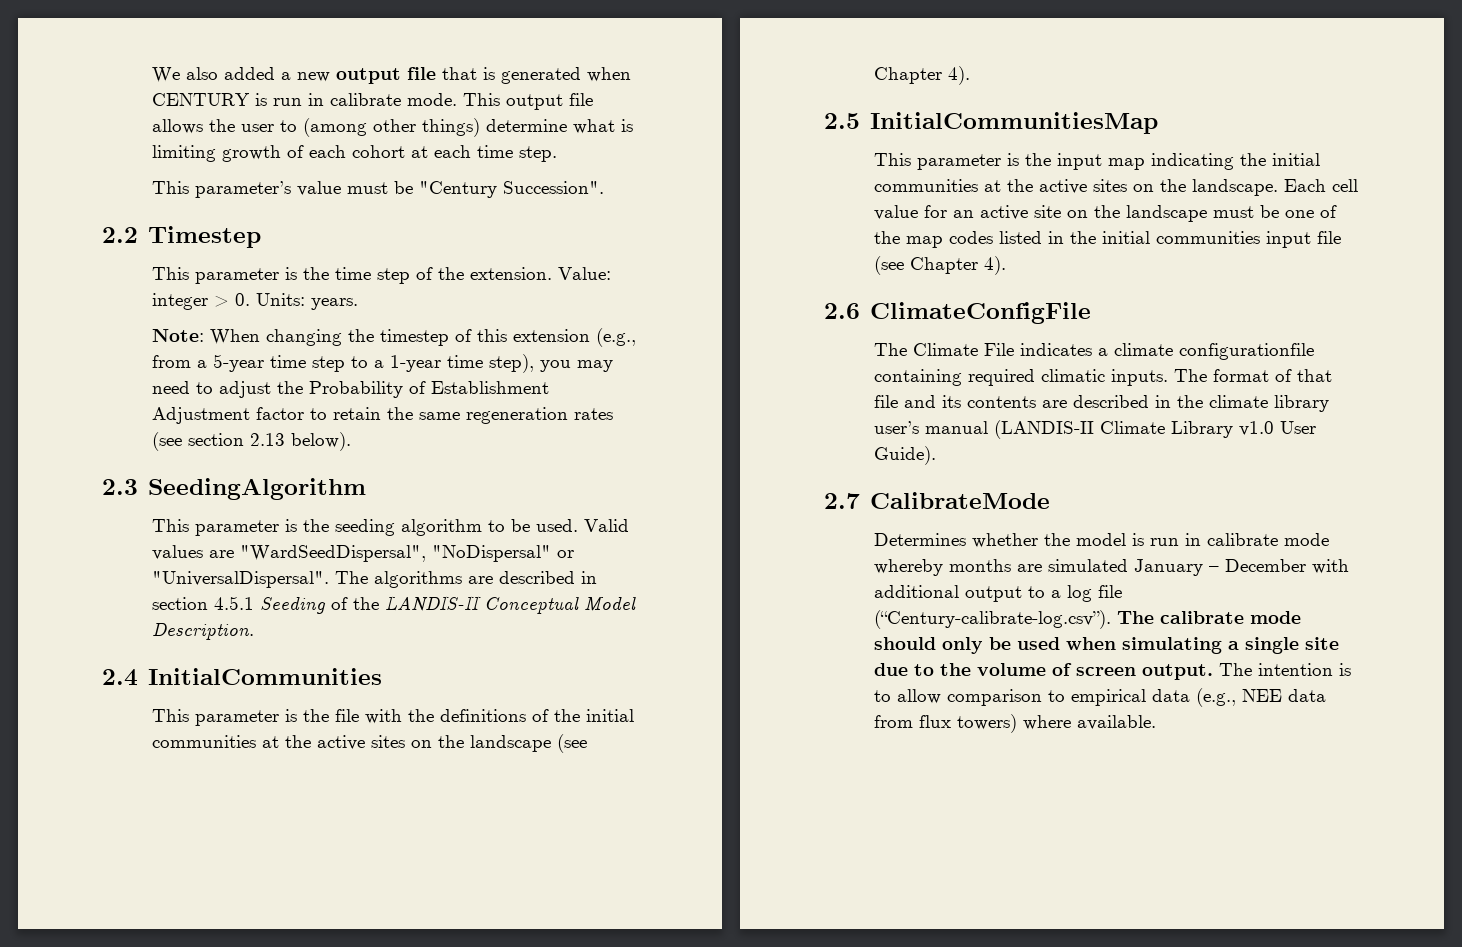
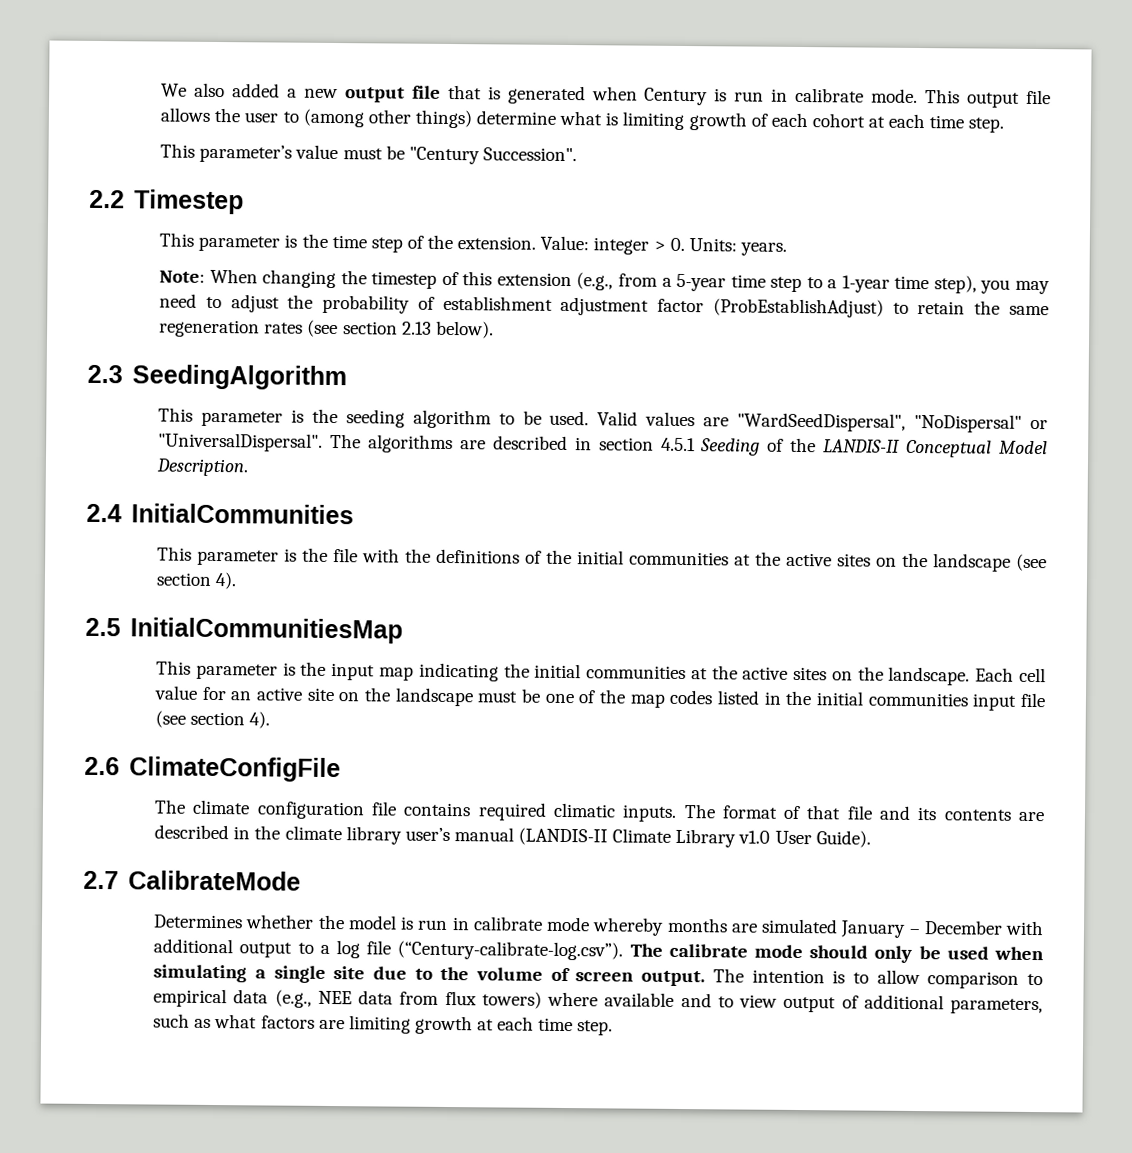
[151,93,250,106] CENTURY -> [644,87,709,106] Century
[308,381,549,398] [151,407,304,424] Probability of Establishment Adjustment factor -> [322,294,884,318] probability of establishment adjustment factor (ProbEstablishAdjust)
[873,67,942,84] Chapter -> [156,572,213,586] section
[909,257,978,274] Chapter -> [190,711,246,726] section
[912,343,1314,360] [873,369,962,386] Climate File indicates a climate configurationfile containing -> [192,799,472,820] climate configuration file contains
[1076,715,1156,730] available. -> [604,992,1043,1015] [153,1013,614,1036] available and to view output of additional parameters, such as what factors are limiting growth at each time step.

